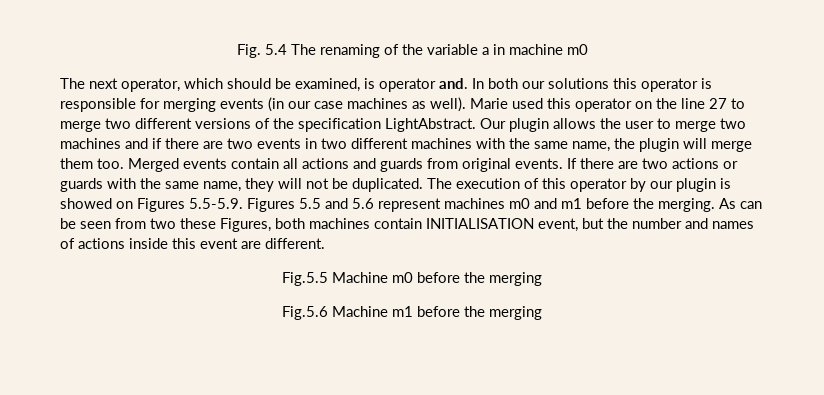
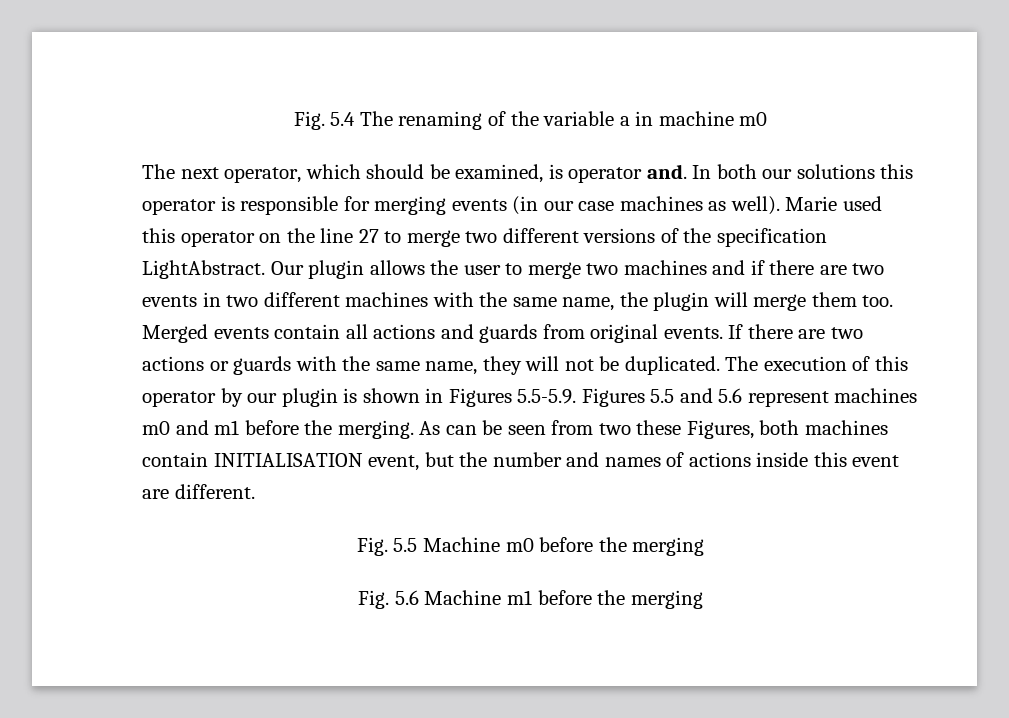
[60,198,133,209] showed on -> [362,388,444,403] shown in
[282,272,328,286] Fig.5.5 -> [356,537,418,556] Fig. 5.5
[282,306,328,320] Fig.5.6 -> [358,590,419,609] Fig. 5.6

